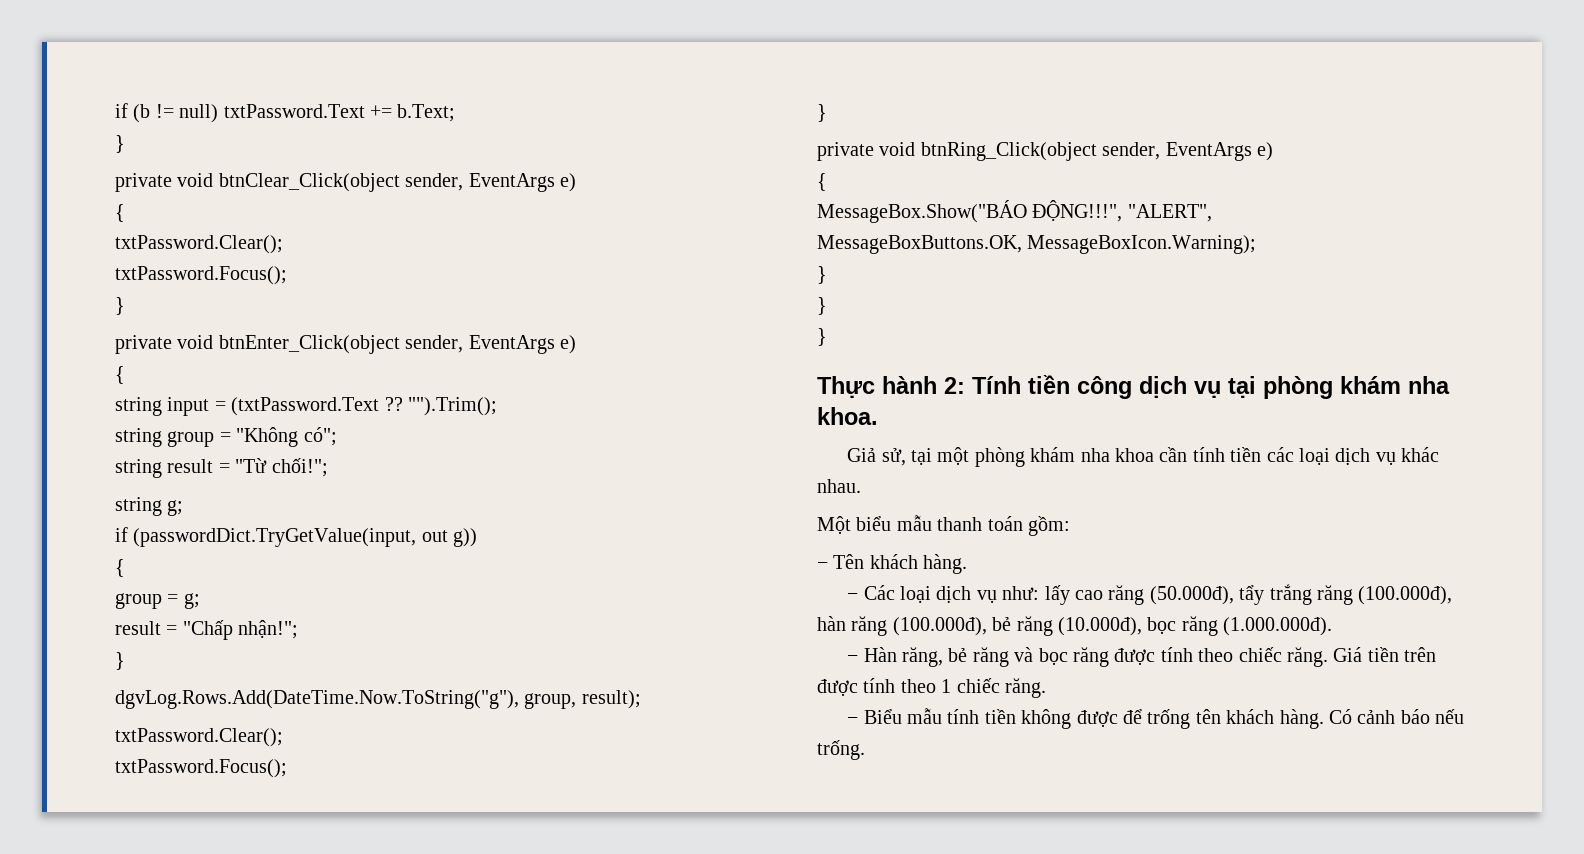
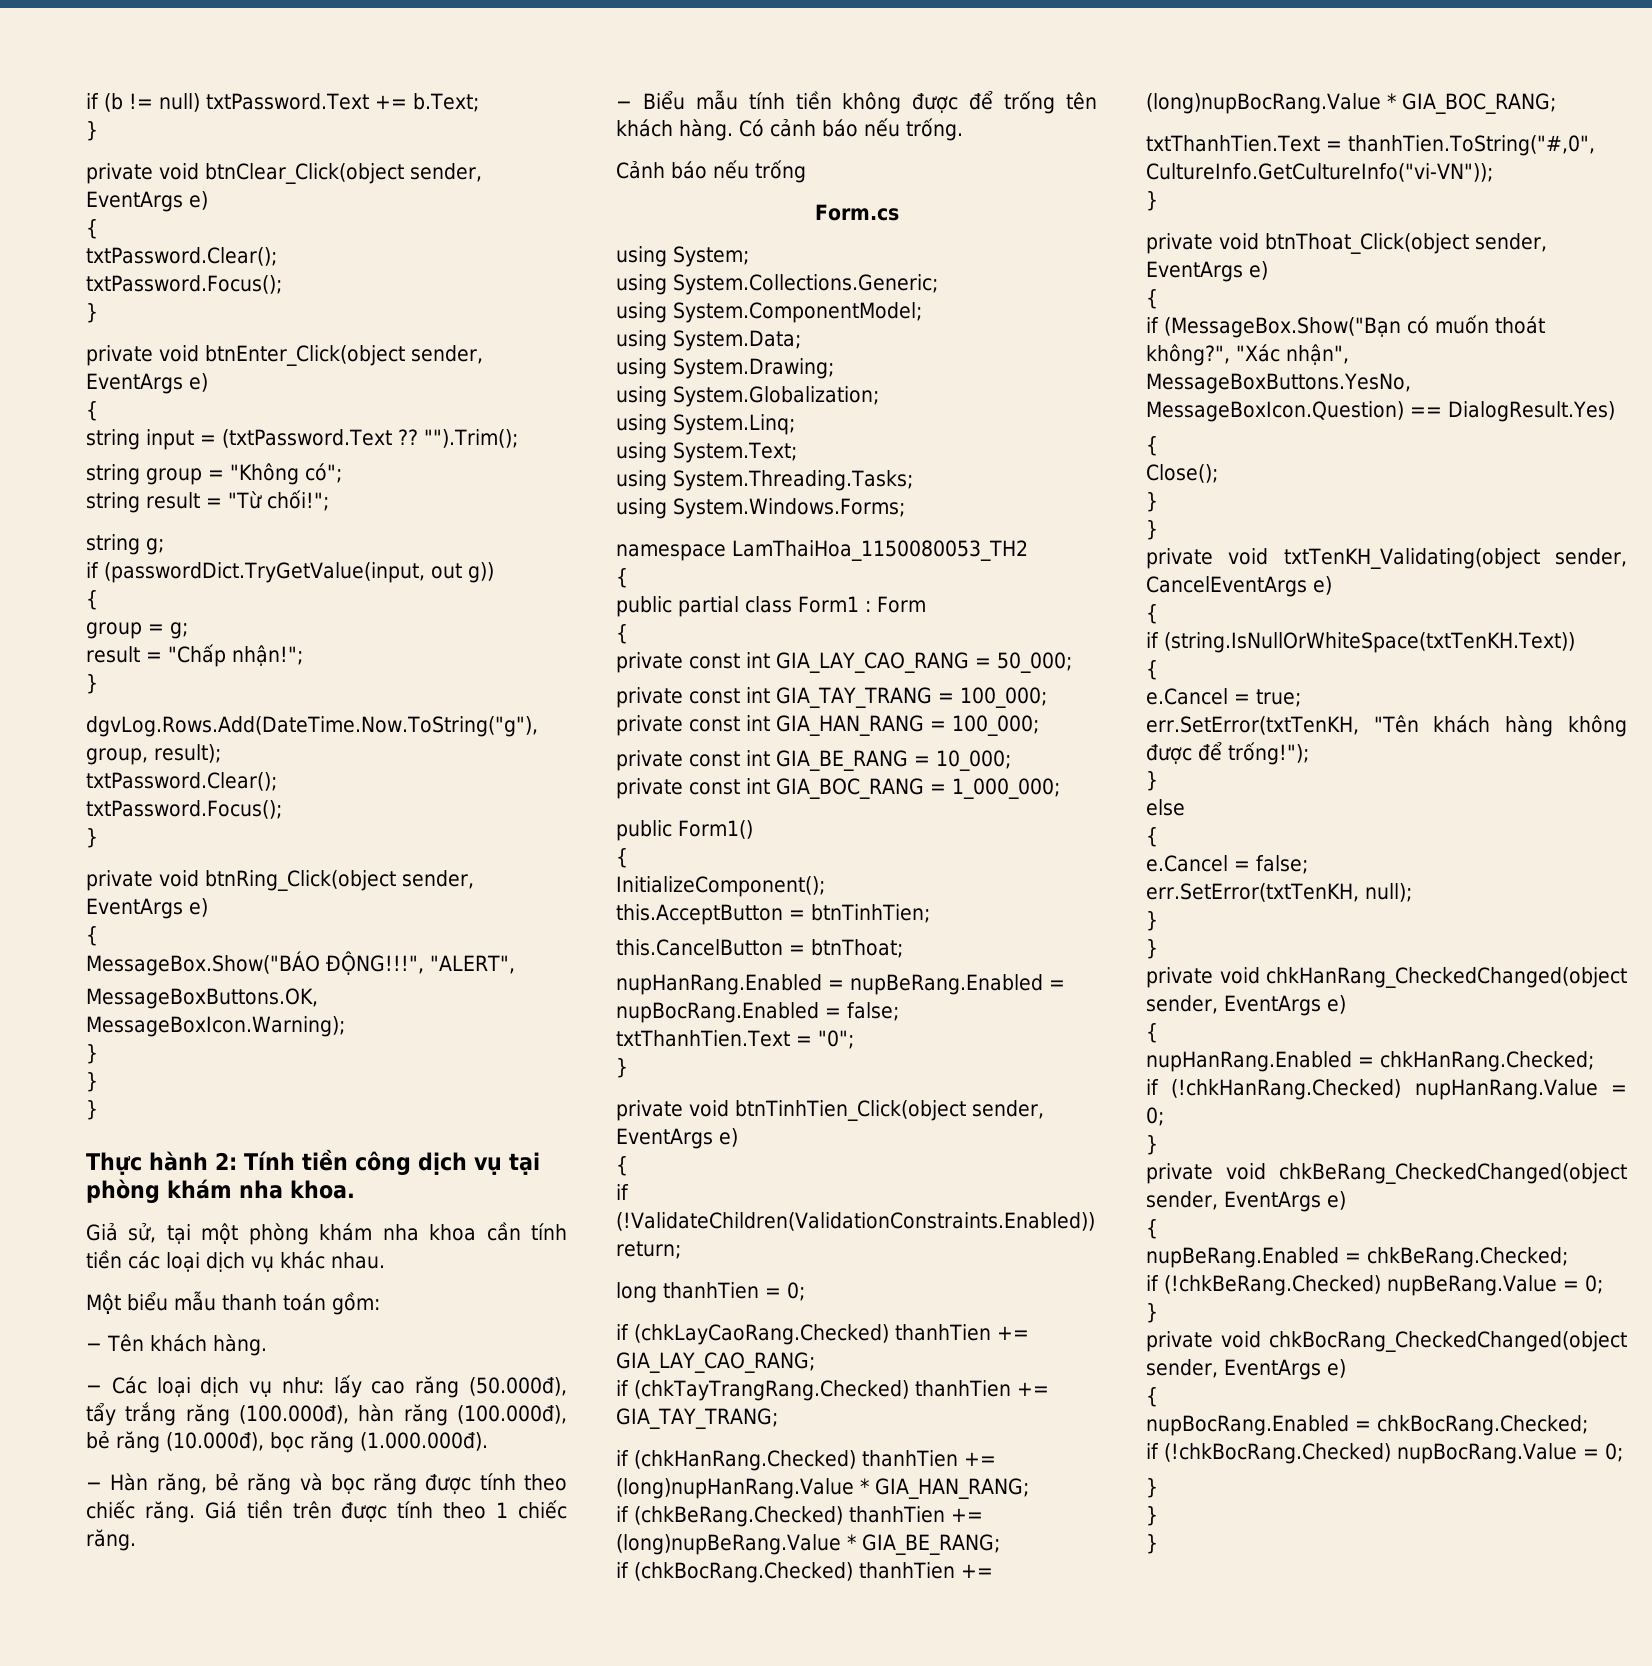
(865, 750) none -> [616,160,806,183] [814,204,899,221] [616,246,749,267] [616,274,938,295] [616,302,922,323] [616,330,801,351] [616,358,834,379] [616,386,879,407] [616,414,795,435] [616,442,797,463] [616,470,913,491] [616,498,905,519] [616,540,1028,561] [616,568,628,588] [616,596,926,617] [616,624,628,644] [616,652,1072,673] [616,687,1047,708] [616,715,1039,736] [616,750,1011,771] [616,778,1060,799] [616,820,753,841] [616,848,628,868] [616,876,825,897] [616,904,930,925] [616,939,903,958] [616,974,1065,995] [616,1002,899,1023] [616,1030,854,1049] [616,1058,628,1078] [616,1100,1044,1121] [616,1128,738,1149] [616,1156,628,1176] [616,1184,629,1200] [616,1212,1095,1231] [616,1241,681,1259] [616,1282,805,1303] [616,1324,1029,1345] [616,1352,815,1373] [616,1380,1049,1401] [616,1408,778,1429] [616,1450,996,1471] [616,1478,1029,1499] [616,1506,983,1527] [616,1534,1000,1555] [616,1562,993,1583] [1146,93,1556,114] [1146,135,1595,156] [1146,163,1493,182] [1146,191,1158,211] [1146,233,1547,254] [1146,261,1268,282] [1146,289,1158,309] [1146,315,1545,338] [1146,344,1349,366] [1146,373,1411,394] [1146,401,1615,422] [1146,436,1158,456] [1146,464,1218,483] [1146,492,1158,512] [1146,520,1158,540] [1146,548,1627,569] [1146,576,1332,597] [1146,604,1158,624] [1146,632,1575,653] [1146,660,1158,680] [1146,688,1301,707] [1146,715,1627,737] [1146,741,1309,765] [1146,771,1158,791] [1146,799,1185,816] [1146,827,1158,847] [1146,855,1308,874] [1146,883,1412,902] [1146,911,1158,931] [1146,939,1158,959] [1146,967,1628,988] [1146,995,1346,1016] [1146,1023,1158,1043] [1146,1051,1594,1072] [1146,1079,1627,1100] [1146,1107,1164,1126] [1146,1135,1158,1155] [1146,1163,1628,1184] [1146,1191,1346,1212] [1146,1219,1158,1239] [1146,1247,1568,1268] [1146,1275,1603,1296] [1146,1303,1158,1323] [1146,1331,1628,1352] [1146,1359,1346,1380] [1146,1387,1158,1407] [1146,1415,1588,1436] [1146,1443,1623,1464] [1146,1478,1158,1498] [1146,1506,1158,1526] [1146,1534,1158,1554] // Cảnh báo nếu trống // Form.cs // using System; // using System.Collections.Generic; // using System.ComponentModel; // using System.Data; // using System.Drawing; // using System.Globalization; // using System.Linq; // using System.Text; // using System.Threading.Tasks; // using System.Windows.Forms; // namespace LamThaiHoa_1150080053_TH2 // { // public partial class Form1 : Form // { // private const int GIA_LAY_CAO_RANG = 50_000; // private const int GIA_TAY_TRANG = 100_000; private const int GIA_HAN_RANG = 100_000; // private const int GIA_BE_RANG = 10_000; // private const int GIA_BOC_RANG = 1_000_000; // public Form1() // { // InitializeComponent(); // this.AcceptButton = btnTinhTien; // this.CancelButton = btnThoat; // nupHanRang.Enabled = nupBeRang.Enabled = nupBocRang.Enabled = false; // txtThanhTien.Text = "0"; // } // private void btnTinhTien_Click(object sender, EventArgs e) // { // if (!ValidateChildren(ValidationConstraints.Enabled)) return; // long thanhTien = 0; // if (chkLayCaoRang.Checked) thanhTien += GIA_LAY_CAO_RANG; // if (chkTayTrangRang.Checked) thanhTien += GIA_TAY_TRANG; // if (chkHanRang.Checked) thanhTien += (long)nupHanRang.Value * GIA_HAN_RANG; // if (chkBeRang.Checked) thanhTien += (long)nupBeRang.Value * GIA_BE_RANG; // if (chkBocRang.Checked) thanhTien += (long)nupBocRang.Value * GIA_BOC_RANG; // txtThanhTien.Text = thanhTien.ToString("#,0", CultureInfo.GetCultureInfo("vi-VN")); // } // private void btnThoat_Click(object sender, EventArgs e) // { // if (MessageBox.Show("Bạn có muốn thoát không?", "Xác nhận", // MessageBoxButtons.YesNo, MessageBoxIcon.Question) == DialogResult.Yes) // { // Close(); // } // } // private void txtTenKH_Validating(object sender, CancelEventArgs e) // { // if (string.IsNullOrWhiteSpace(txtTenKH.Text)) // { // e.Cancel = true; // err.SetError(txtTenKH, "Tên khách hàng không được để trống!"); // } // else // { // e.Cancel = false; // err.SetError(txtTenKH, null); // } // } // private void chkHanRang_CheckedChanged(object sender, EventArgs e) // { // nupHanRang.Enabled = chkHanRang.Checked; // if (!chkHanRang.Checked) nupHanRang.Value = 0; // } // private void chkBeRang_CheckedChanged(object sender, EventArgs e) // { // nupBeRang.Enabled = chkBeRang.Checked; // if (!chkBeRang.Checked) nupBeRang.Value = 0; // } // private void chkBocRang_CheckedChanged(object sender, EventArgs e) // { // nupBocRang.Enabled = chkBocRang.Checked; // if (!chkBocRang.Checked) nupBocRang.Value = 0; // } // } // }

